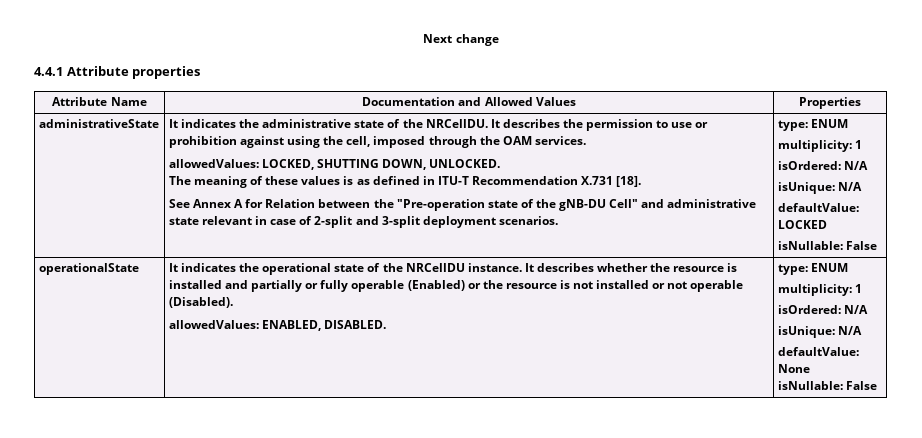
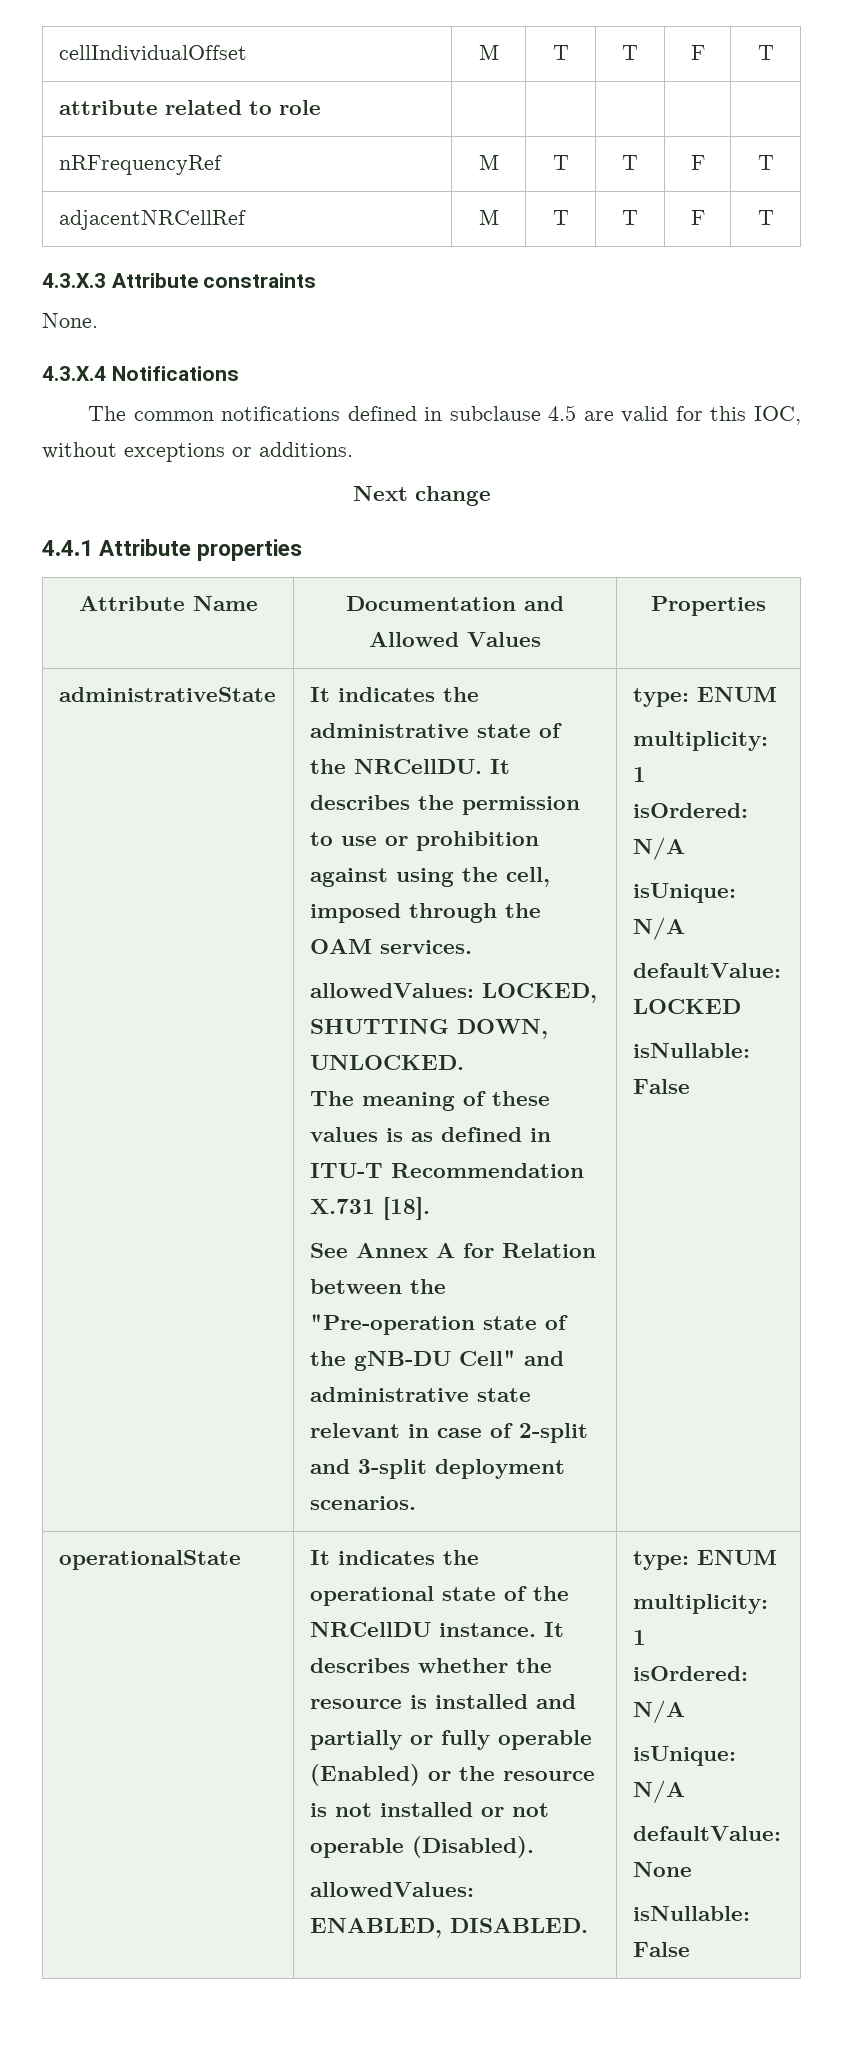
(423, 38) none -> [58,45,247,62] [478,44,499,60] [552,45,569,60] [622,45,638,60] [690,45,705,60] [757,45,774,60] [58,100,321,115] [58,155,222,175] [478,154,499,170] [552,155,569,170] [622,155,638,170] [690,155,705,170] [757,155,774,170] [58,210,246,230] [478,209,499,225] [552,210,569,225] [622,210,638,225] [690,210,705,225] [757,210,774,225] [42,273,317,288] [42,313,98,328] [42,366,239,381] [88,405,801,425] [42,442,353,462] cellIndividualOffset | M | T | T | F | T // attribute related to role | | | | | // nRFrequencyRef | M | T | T | F | T // adjacentNRCellRef | M | T | T | F | T // 4.3.X.3 Attribute constraints // None. // 4.3.X.4 Notifications // The common notifications defined in subclause 4.5 are valid for this IOC, without exceptions or additions. //

